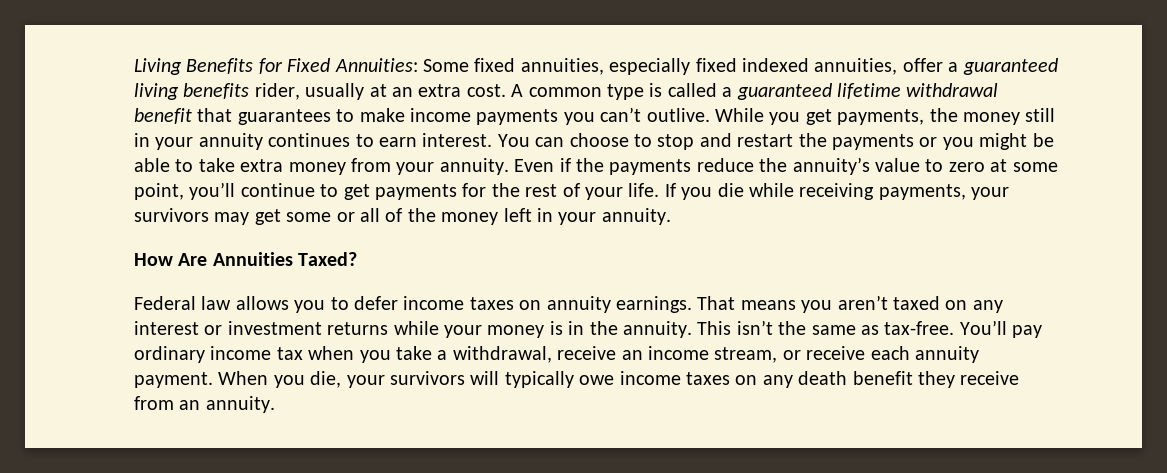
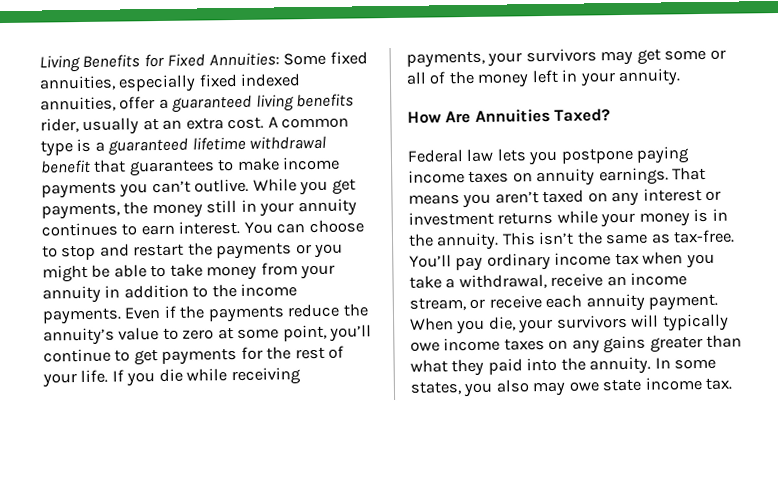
[667,83,717,97] called -> (92, 145) none
[240,159,284,172] extra -> (203, 270) none
[439,158,509,175] annuity. -> [42,283,298,304] [42,307,122,325] annuity in addition to the income payments.
[235,296,398,313] allows you to defer -> [496,146,691,166] lets you postpone paying
[798,371,1020,388] [134,396,275,413] death benefit they receive from an annuity. -> [603,334,743,354] [410,356,717,377] [410,377,733,398] gains greater than what they paid into the annuity. In some states, you also may owe state income tax.

